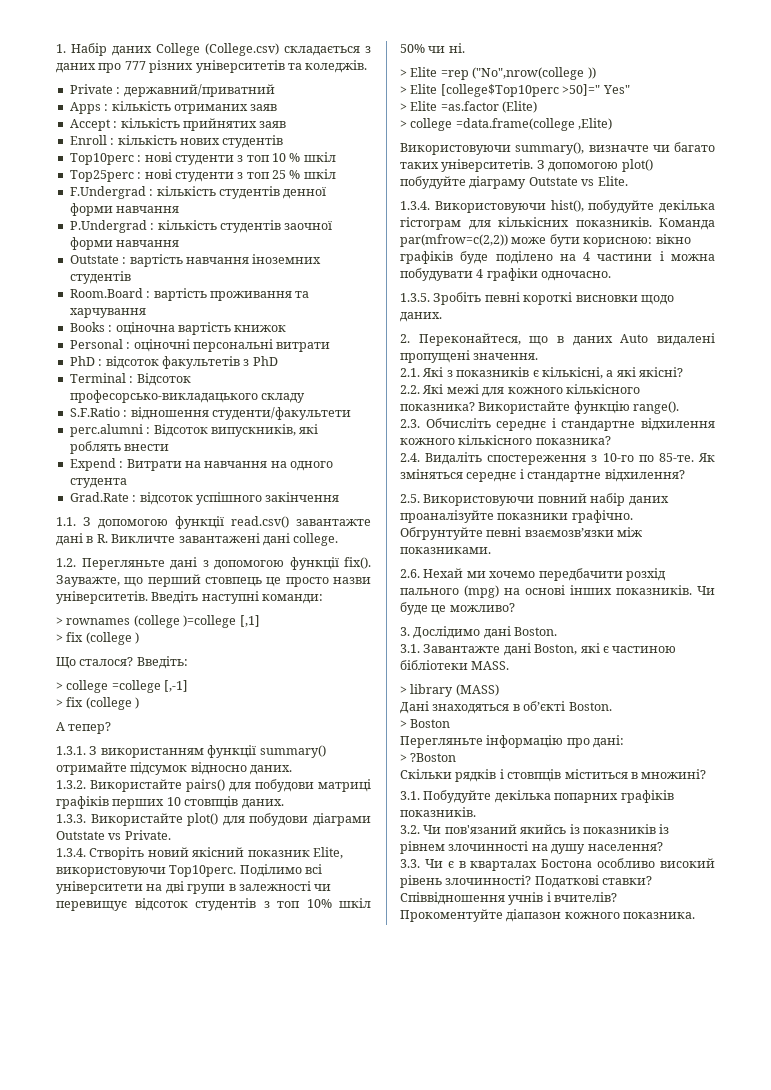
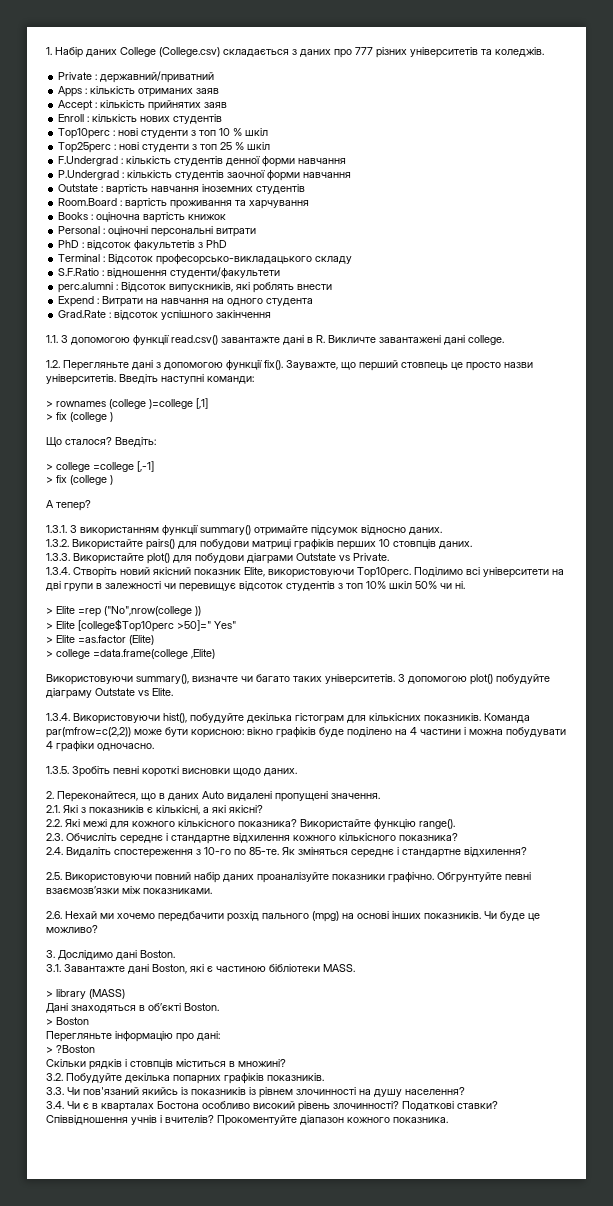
[400,791,420,800] 3.1. -> [46,1073,63,1081] 3.2.
[400,825,420,834] 3.2. -> [46,1087,64,1095] 3.3.
[400,859,420,868] 3.3. -> [46,1101,64,1109] 3.4.

